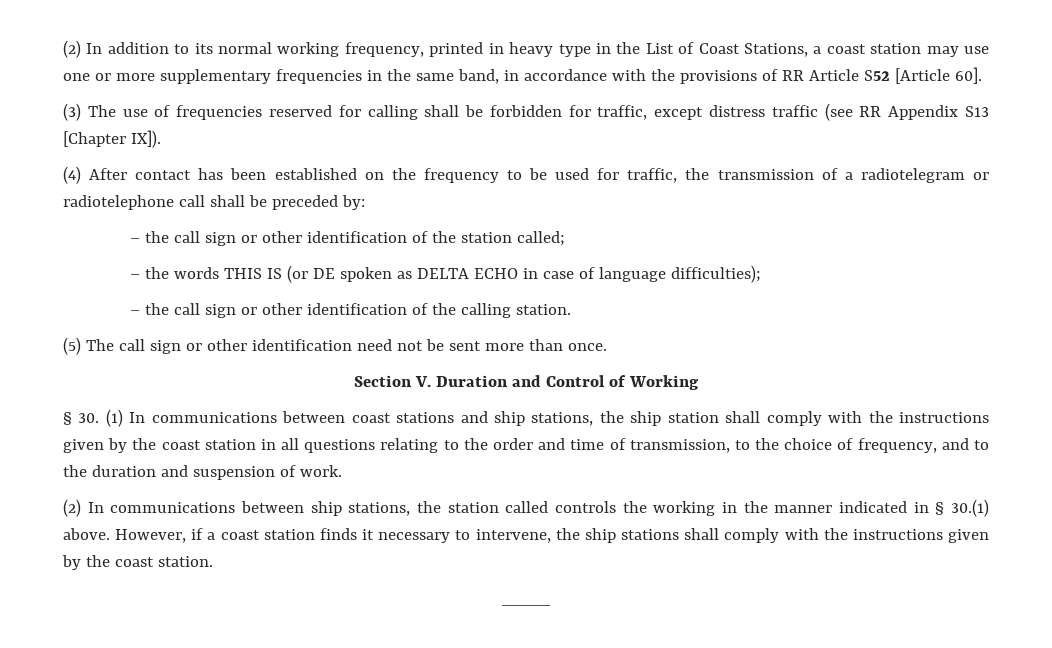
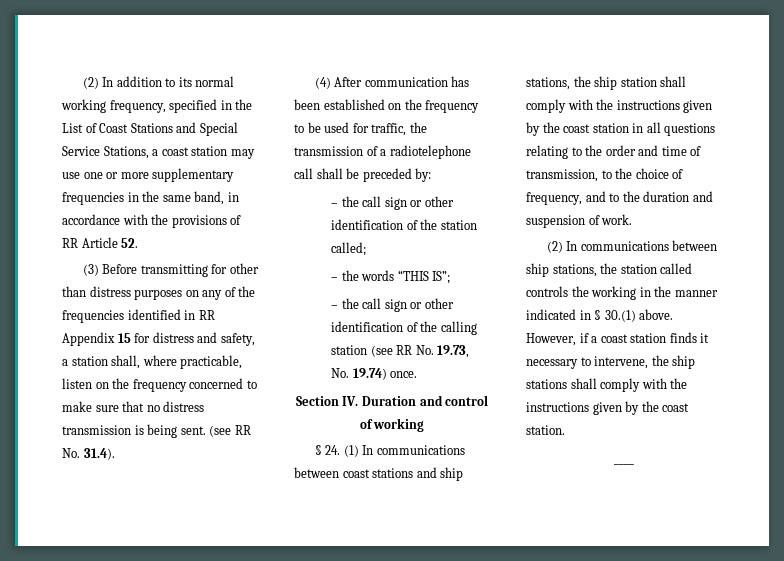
[429,42,591,57] printed in heavy type -> [169,99,218,113] specified
(740, 48) none -> [130,122,238,136] [62,146,100,156] Stations and Special Service
[863,67,982,84] [63,103,989,121] [63,130,161,148] S52 [Article 60]. // (3) The use of frequencies reserved for calling shall be forbidden for traffic, except distress traffic (see RR Appendix S13 [Chapter IX]). -> [121,238,139,248] [82,263,259,277] [62,286,256,300] [62,309,215,323] [62,332,255,346] [62,355,243,369] [62,378,257,392] [62,401,205,412] [62,424,251,438] [62,448,115,460] 52. // (3) Before transmitting for other than distress purposes on any of the frequencies identified in RR Appendix 15 for distress and safety, a station shall, where practicable, listen on the frequency concerned to make sure that no distress transmission is being sent. (see RR No. 31.4).
[135,170,192,180] contact -> [364,77,448,87] communication
[860,168,989,183] radiotelegram or -> (387, 152) none
[223,265,761,283] THIS IS (or DE spoken as DELTA ECHO in case of language difficulties); -> [397,270,451,284] “THIS IS”;
[515,304,571,315] [63,337,563,355] station. // (5) The call sign or other identification need not be sent more than -> [331,345,470,358] [331,368,387,380] station (see RR No. 19.73, No. 19.74)
[415,376,432,387] V. -> [342,396,359,406] IV.
[545,375,699,390] [63,412,100,425] Control of Working // § 30. -> [445,395,489,406] [359,418,425,432] [314,445,341,455] control of working // § 24.

